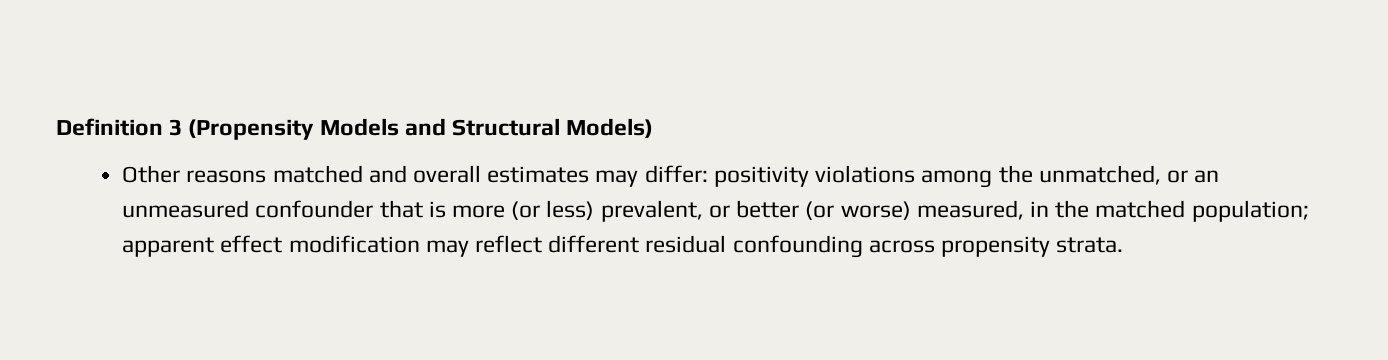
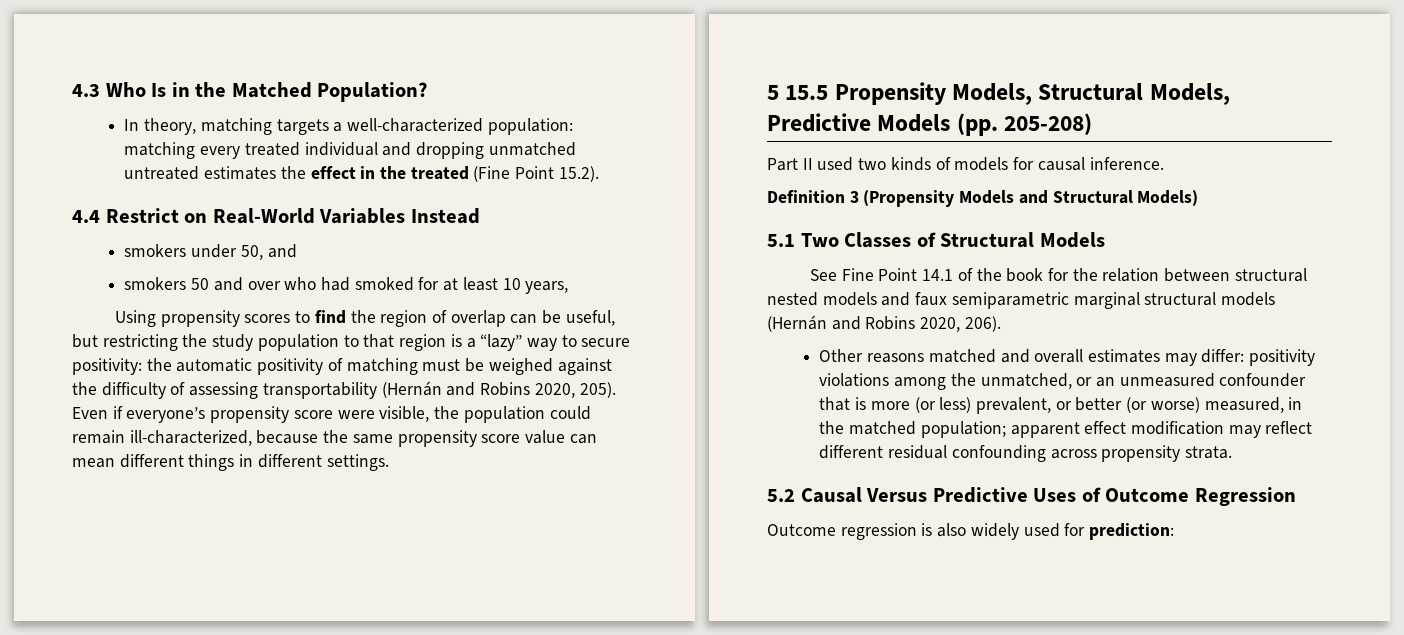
(56, 127) none -> [72,82,428,102] [124,118,573,135] [124,142,576,159] [124,166,599,182] [72,208,480,224] [124,244,297,260] [124,277,569,294] [114,310,615,327] [72,334,631,351] [72,358,612,375] [72,381,616,399] [72,406,591,423] [72,430,597,447] [72,454,389,471] [767,82,1230,105] [767,113,1093,136] [767,157,1164,171] 4.3 Who Is in the Matched Population? // In theory, matching targets a well-characterized population: matching every treated individual and dropping unmatched untreated estimates the effect in the treated (Fine Point 15.2). // 4.4 Restrict on Real-World Variables Instead // smokers under 50, and // smokers 50 and over who had smoked for at least 10 years, // Using propensity scores to find the region of overlap can be useful, but restricting the study population to that region is a “lazy” way to secure positivity: the automatic positivity of matching must be weighed against the difficulty of assessing transportability (Hernán and Robins 2020, 205). Even if everyone’s propensity score were visible, the population could remain ill-characterized, because the same propensity score value can mean different things in different settings. // 5 15.5 Propensity Models, Structural Models, Predictive Models (pp. 205-208) // Part II used two kinds of models for causal inference. //
(654, 128) none -> [767,232,1105,248] [809,268,1307,282] [767,292,1276,309] [767,315,1001,332] // 5.1 Two Classes of Structural Models // See Fine Point 14.1 of the book for the relation between structural nested models and faux semiparametric marginal structural models (Hernán and Robins 2020, 206).
(1124, 245) none -> [767,487,1296,506] [767,523,1175,540] // 5.2 Causal Versus Predictive Uses of Outcome Regression // Outcome regression is also widely used for prediction:

